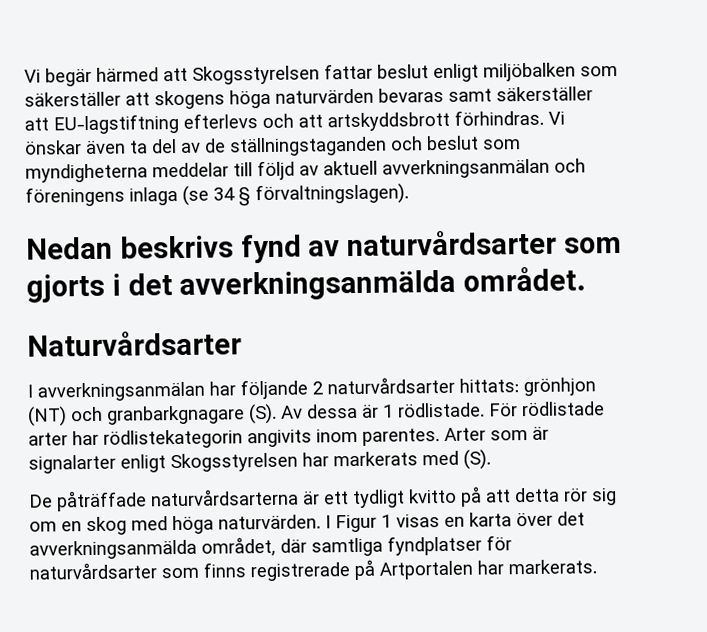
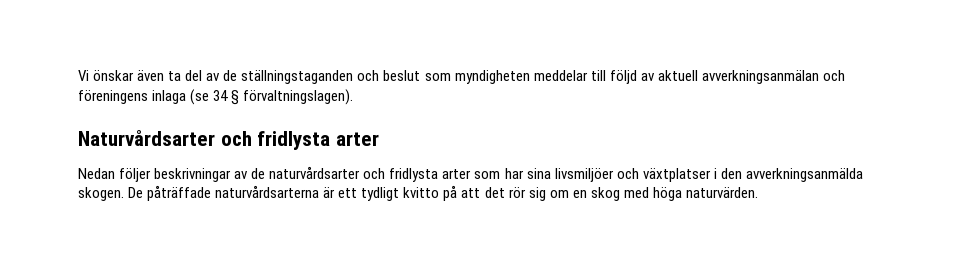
[24,62,618,87] [24,86,593,110] [24,109,565,135] Vi begär härmed att Skogsstyrelsen fattar beslut enligt miljöbalken som säkerställer att skogens höga naturvärden bevaras samt säkerställer att EU-lagstiftning efterlevs och att artskyddsbrott förhindras. Vi -> [78,70,89,81] Vi
[25,163,148,183] myndigheterna -> [454,70,530,84] myndigheten
[26,229,623,264] [26,266,587,303] [27,330,242,357] [27,376,596,402] [28,401,605,427] [28,426,549,449] [28,449,491,474] Nedan beskrivs fynd av naturvårdsarter som gjorts i det avverkningsanmälda området. // Naturvårdsarter // I avverkningsanmälan har följande 2 naturvårdsarter hittats: grönhjon (NT) och granbarkgnagare (S). Av dessa är 1 rödlistade. För rödlistade arter har rödlistekategorin angivits inom parentes. Arter som är signalarter enligt Skogsstyrelsen har markerats med (S). // -> [78,130,380,150] [78,166,863,182] [78,187,124,201] Naturvårdsarter och fridlysta arter // Nedan följer beskrivningar av de naturvårdsarter och fridlysta arter som har sina livsmiljöer och växtplatser i den avverkningsanmälda skogen.
[514,487,560,503] detta -> [484,187,505,198] det
[325,511,585,533] [29,535,512,560] [29,559,597,582] I Figur 1 visas en karta över det avverkningsanmälda området, där samtliga fyndplatser för naturvårdsarter som finns registrerade på Artportalen har markerats. -> (758, 192) none

